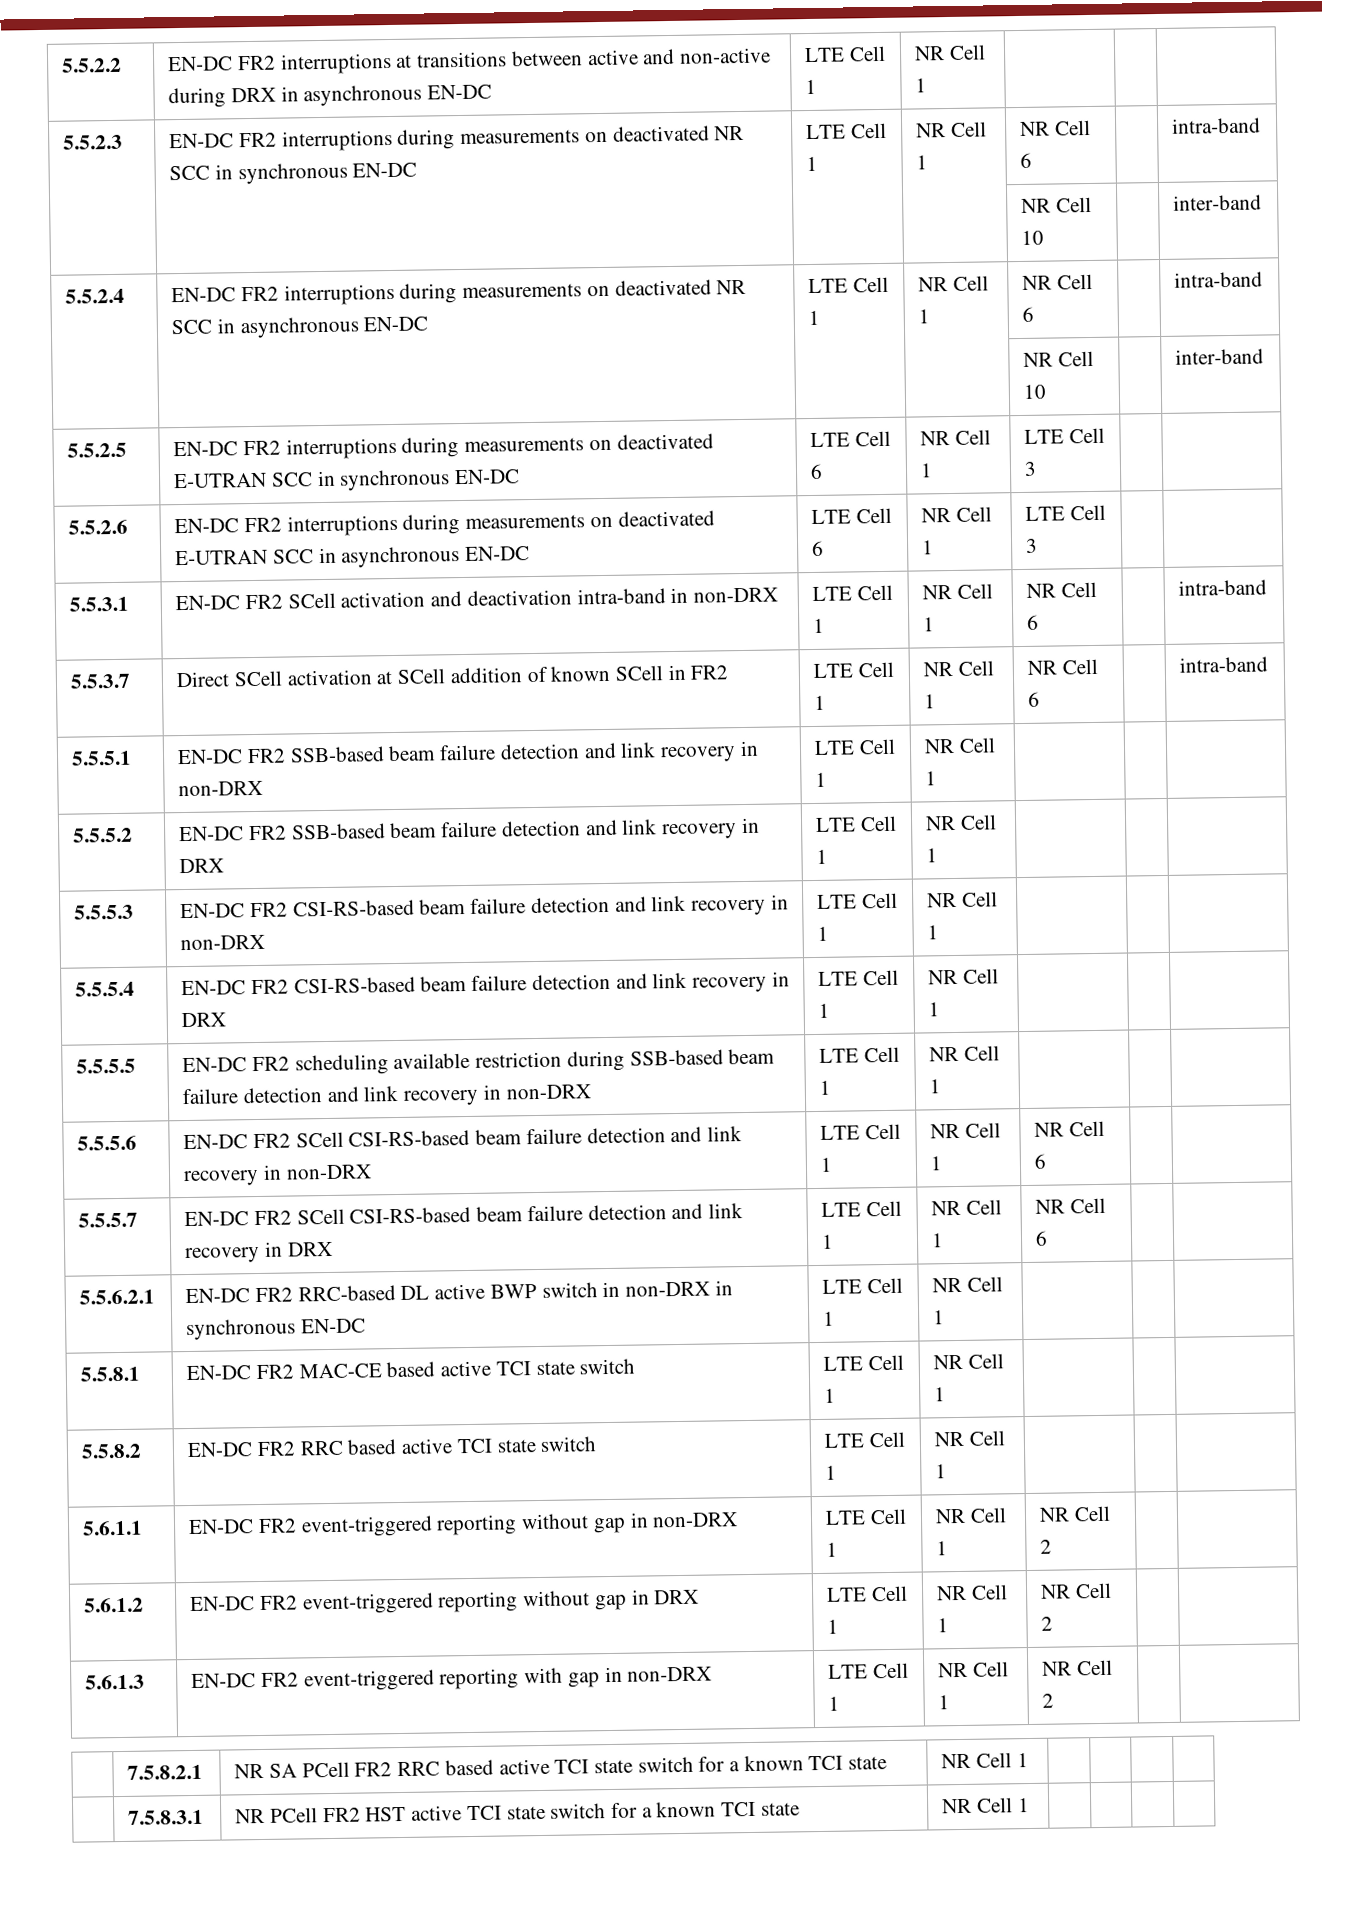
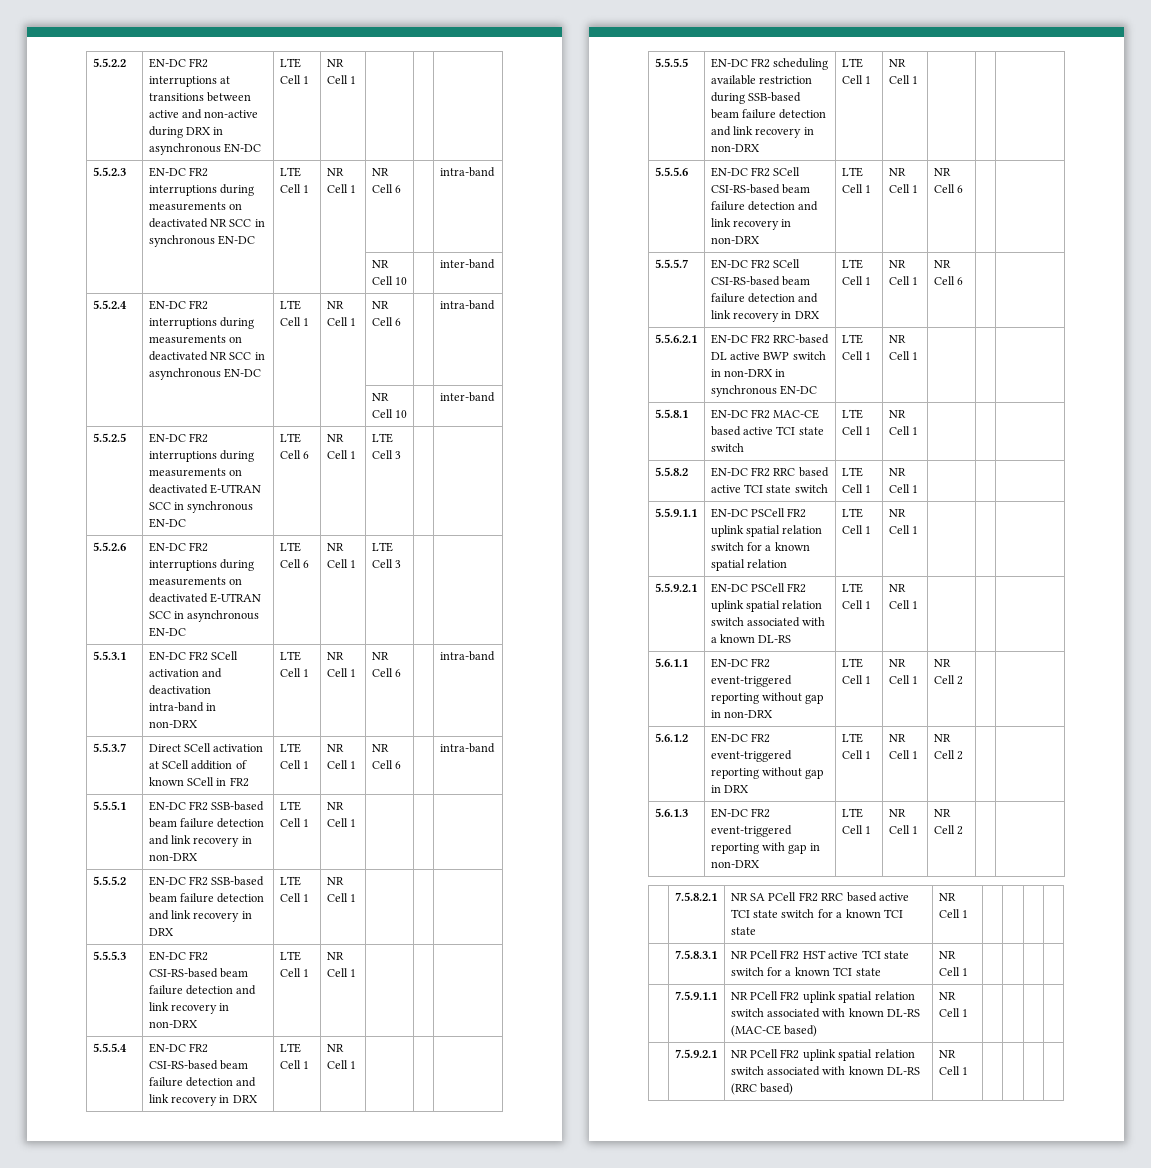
(948, 1471) none -> [654,508,697,517] [710,508,807,518] [710,525,823,537] [710,542,810,551] [710,559,788,571] [841,508,863,518] [841,525,872,534] [888,509,906,517] [888,525,919,534] [654,583,697,592] [710,583,807,593] [710,600,823,612] [710,617,826,627] [710,634,792,643] [841,583,863,593] [841,600,872,609] [888,584,906,592] [888,600,919,609] // 5.5.9.1.1 | EN-DC PSCell FR2 uplink spatial relation switch for a known spatial relation | LTE Cell 1 | NR Cell 1 | | | // 5.5.9.2.1 | EN-DC PSCell FR2 uplink spatial relation switch associated with a known DL-RS | LTE Cell 1 | NR Cell 1 | | |
(1030, 1805) none -> [674,991,717,1000] [730,991,915,1003] [730,1008,921,1018] [730,1025,818,1037] [938,992,956,1000] [938,1008,969,1017] [674,1049,717,1058] [730,1049,915,1061] [730,1066,921,1076] [730,1083,794,1095] [938,1050,956,1058] [938,1066,969,1075] // | 7.5.9.1.1 | NR PCell FR2 uplink spatial relation switch associated with known DL-RS (MAC-CE based) | NR Cell 1 | | | | // | 7.5.9.2.1 | NR PCell FR2 uplink spatial relation switch associated with known DL-RS (RRC based) | NR Cell 1 | | | |

